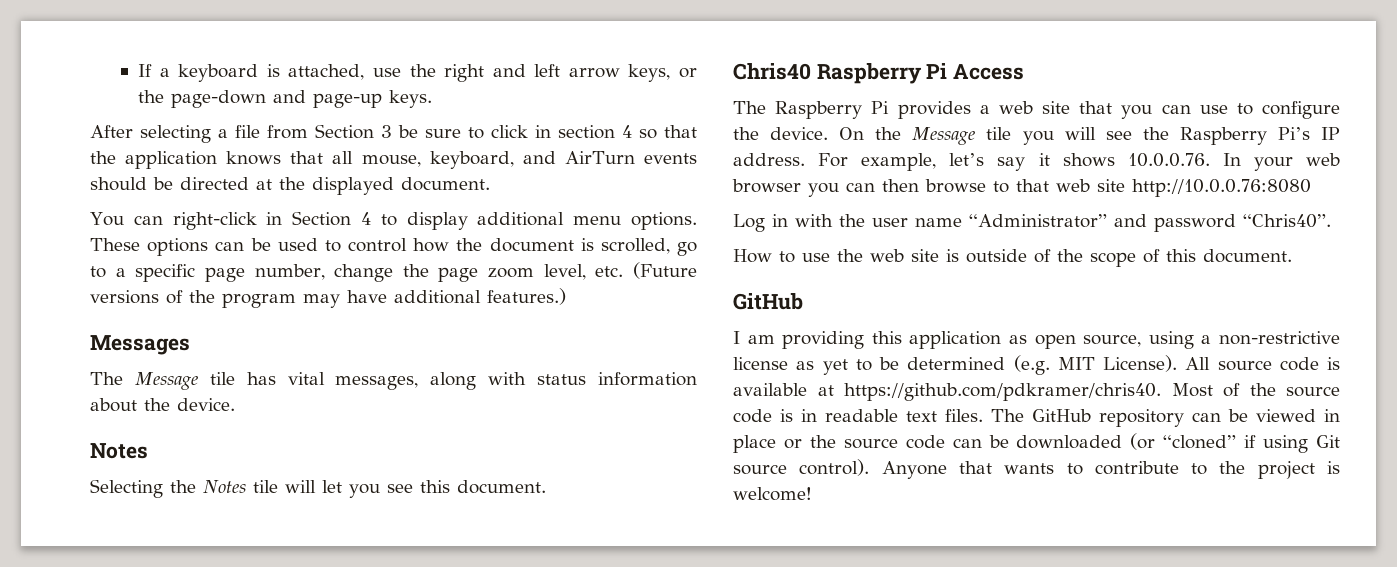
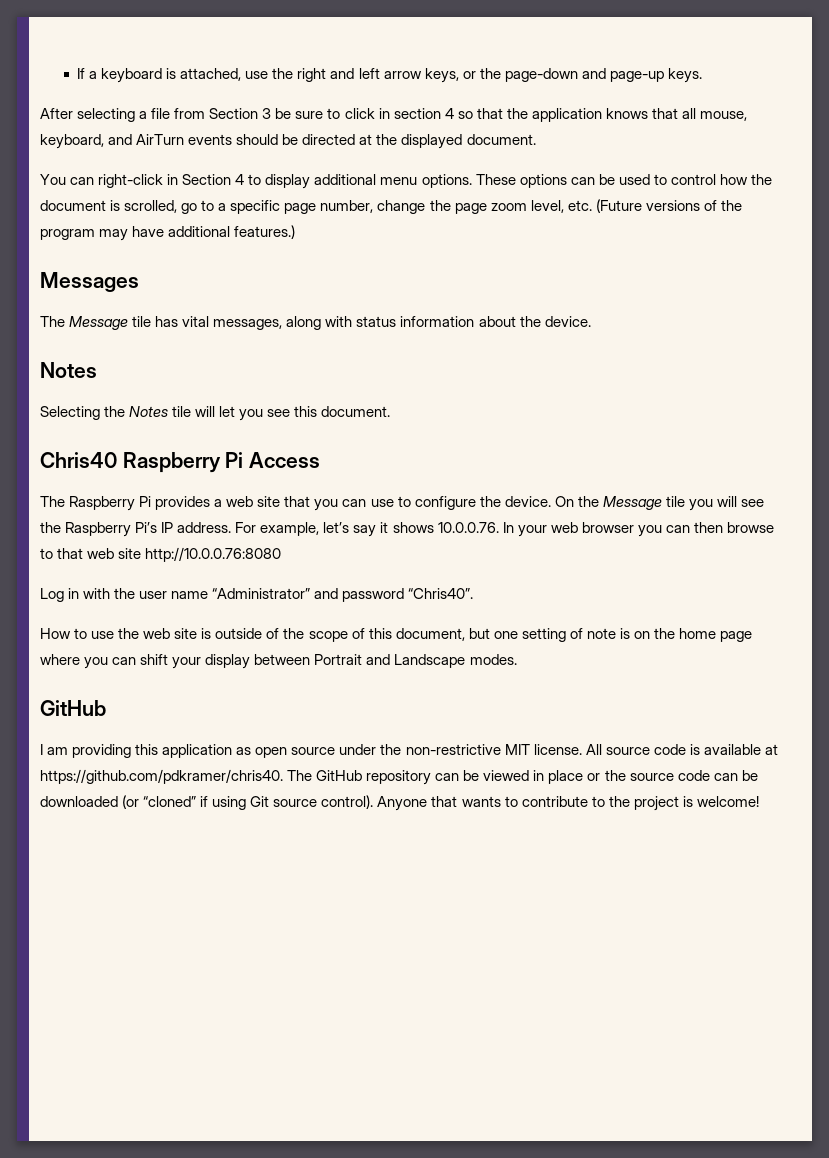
[1203,249,1292,263] document. -> [395,628,753,642] [40,654,517,669] document, but one setting of note is on the home page where you can shift your display between Portrait and Landscape modes.
[1083,331,1340,349] [733,355,1177,375] source, using a non-restrictive license as yet to be determined (e.g. MIT License). -> [291,744,582,755] source under the non-restrictive MIT license.
[1171,383,1340,397] [733,409,983,423] Most of the source code is in readable text files. -> (283, 776) none

